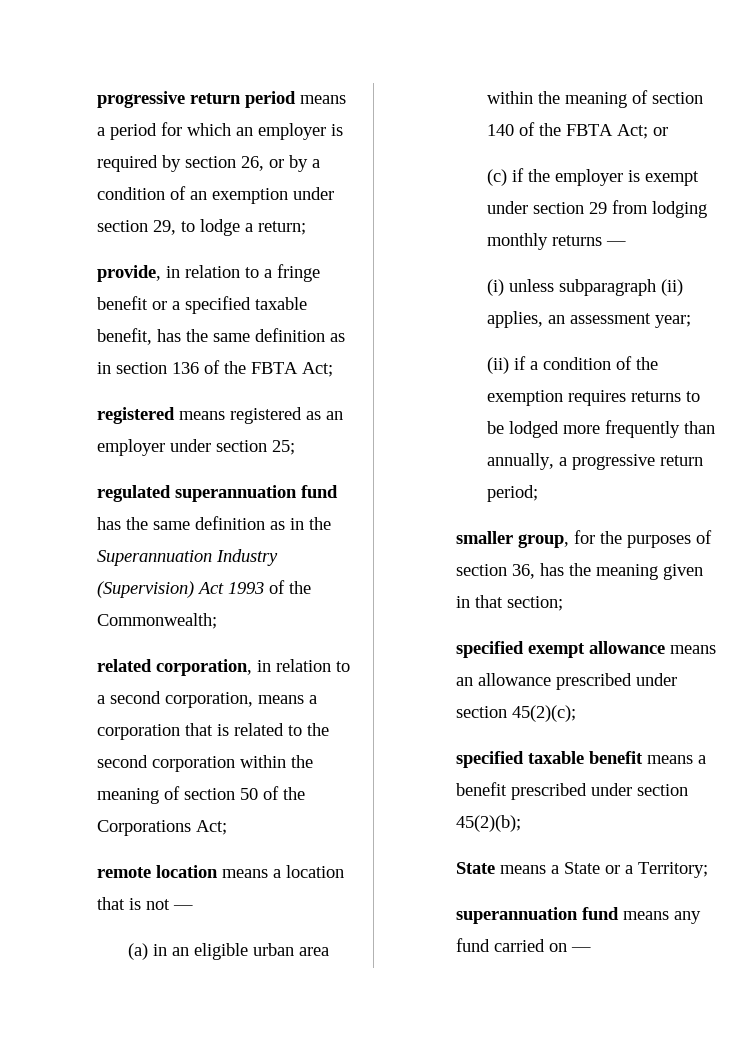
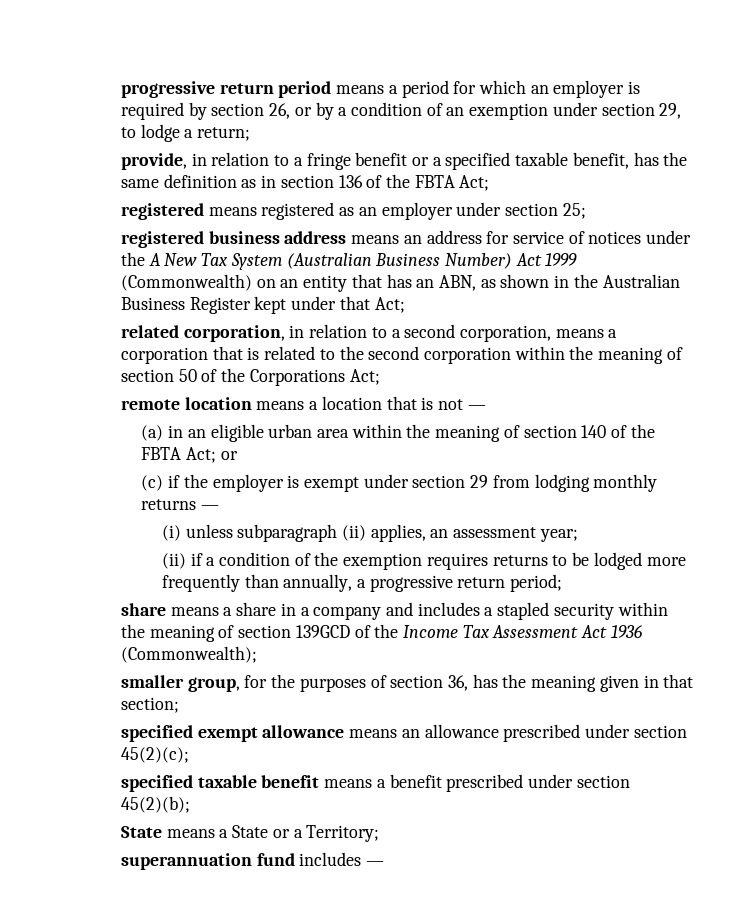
[96,485,338,502] [96,516,331,530] [96,549,278,566] [96,580,311,598] [96,613,217,629] regulated superannuation fund has the same definition as in the Superannuation Industry (Supervision) Act 1993 of the Commonwealth; -> [120,230,692,248] [120,252,578,270] [120,274,680,292] [120,296,405,314] registered business address means an address for service of notices under the A New Tax System (Australian Business Number) Act 1999 (Commonwealth) on an entity that has an ABN, as shown in the Australian Business Register kept under that Act;
(538, 493) none -> [120,602,668,620] [120,624,642,642] [120,646,257,663] // share means a share in a company and includes a stapled security within the meaning of section 139GCD of the Income Tax Assessment Act 1936 (Commonwealth);
[622,911,701,924] [455,938,567,952] means any fund carried on -> [299,852,362,866] includes

